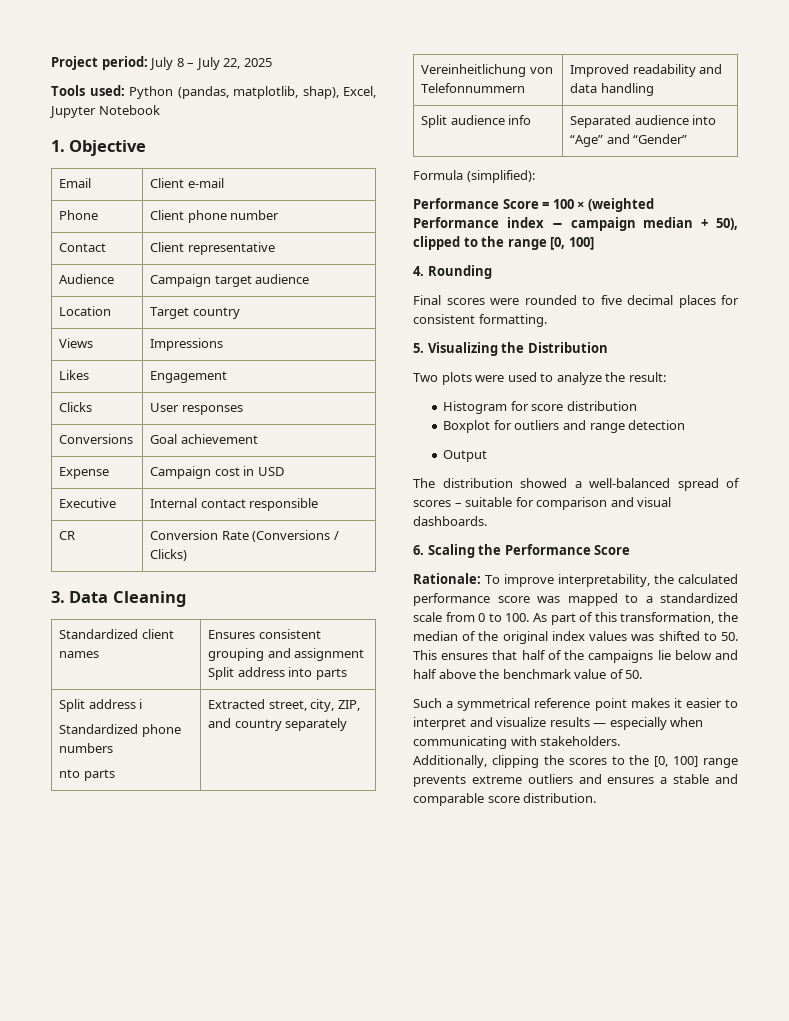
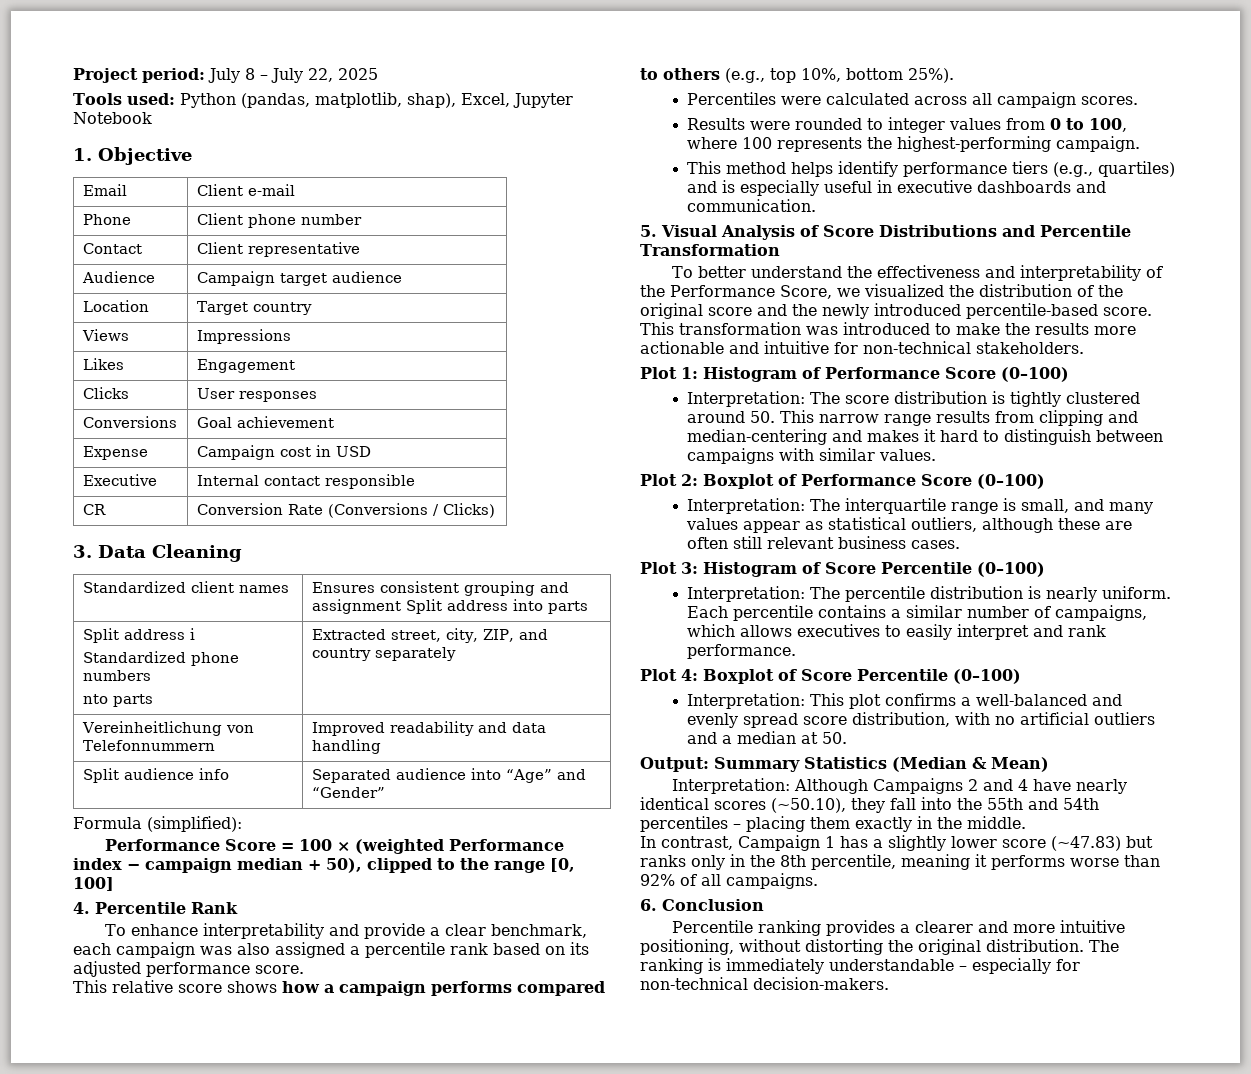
[427,265,492,279] [413,295,739,308] [413,314,547,327] [413,342,608,356] [413,372,666,385] [443,401,637,414] [443,420,686,433] [443,450,488,462] [413,478,740,491] [413,497,672,510] [413,516,487,526] [413,544,631,558] [413,573,738,587] [413,593,738,606] [413,612,738,625] [413,631,738,644] [413,650,738,663] [413,669,643,679] [413,698,738,711] [413,717,704,730] [413,736,621,749] [413,755,738,768] [413,774,738,787] [413,793,597,806] Rounding // Final scores were rounded to five decimal places for consistent formatting. // 5. Visualizing the Distribution // Two plots were used to analyze the result: // Histogram for score distribution // Boxplot for outliers and range detection // Output // The distribution showed a well-balanced spread of scores – suitable for comparison and visual dashboards. // 6. Scaling the Performance Score // Rationale: To improve interpretability, the calculated performance score was mapped to a standardized scale from 0 to 100. As part of this transformation, the median of the original index values was shifted to 50. This ensures that half of the campaigns lie below and half above the benchmark value of 50. // Such a symmetrical reference point makes it easier to interpret and visualize results — especially when communicating with stakeholders. // Additionally, clipping the scores to the [0, 100] range prevents extreme outliers and ensures a stable and comparable score distribution. -> [95,902,238,914] [105,923,588,939] [73,942,589,958] [73,961,304,977] [73,980,605,996] [640,68,954,83] [687,92,1139,108] [687,117,1128,133] [687,136,1141,152] [687,161,1176,177] [687,180,1107,196] [687,199,817,212] [640,225,1131,240] [640,244,780,256] [672,265,1164,281] [640,284,1123,299] [640,303,1152,319] [640,322,1136,335] [640,341,1084,354] [640,367,1069,382] [687,391,1141,407] [687,410,1139,426] [687,429,1164,445] [687,448,937,464] [640,474,1045,489] [687,498,1154,514] [686,517,1133,533] [687,536,961,549] [640,562,1045,577] [687,586,1172,602] [687,605,1148,621] [687,624,1107,640] [687,644,797,659] [640,669,1021,684] [687,693,1123,709] [687,712,1156,728] [687,731,848,744] [640,757,1049,772] [672,778,1128,794] [640,797,1099,813] [640,816,1026,832] [640,835,1153,851] [640,854,1160,870] [640,873,818,889] [640,899,764,911] [672,920,1126,936] [640,939,1119,955] [640,958,1080,974] [640,977,889,990] Percentile Rank // To enhance interpretability and provide a clear benchmark, each campaign was also assigned a percentile rank based on its adjusted performance score. // This relative score shows how a campaign performs compared to others (e.g., top 10%, bottom 25%). // Percentiles were calculated across all campaign scores. // Results were rounded to integer values from 0 to 100, where 100 represents the highest-performing campaign. // This method helps identify performance tiers (e.g., quartiles) and is especially useful in executive dashboards and communication. // 5. Visual Analysis of Score Distributions and Percentile Transformation // To better understand the effectiveness and interpretability of the Performance Score, we visualized the distribution of the original score and the newly introduced percentile-based score. This transformation was introduced to make the results more actionable and intuitive for non-technical stakeholders. // Plot 1: Histogram of Performance Score (0–100) // Interpretation: The score distribution is tightly clustered around 50. This narrow range results from clipping and median-centering and makes it hard to distinguish between campaigns with similar values. // Plot 2: Boxplot of Performance Score (0–100) // Interpretation: The interquartile range is small, and many values appear as statistical outliers, although these are often still relevant business cases. // Plot 3: Histogram of Score Percentile (0–100) // Interpretation: The percentile distribution is nearly uniform. Each percentile contains a similar number of campaigns, which allows executives to easily interpret and rank performance. // Plot 4: Boxplot of Score Percentile (0–100) // Interpretation: This plot confirms a well-balanced and evenly spread score distribution, with no artificial outliers and a median at 50. // Output: Summary Statistics (Median & Mean) // Interpretation: Although Campaigns 2 and 4 have nearly identical scores (~50.10), they fall into the 55th and 54th percentiles – placing them exactly in the middle. // In contrast, Campaign 1 has a slightly lower score (~47.83) but ranks only in the 8th percentile, meaning it performs worse than 92% of all campaigns. // 6. Conclusion // Percentile ranking provides a clearer and more intuitive positioning, without distorting the original distribution. The ranking is immediately understandable – especially for non-technical decision-makers.

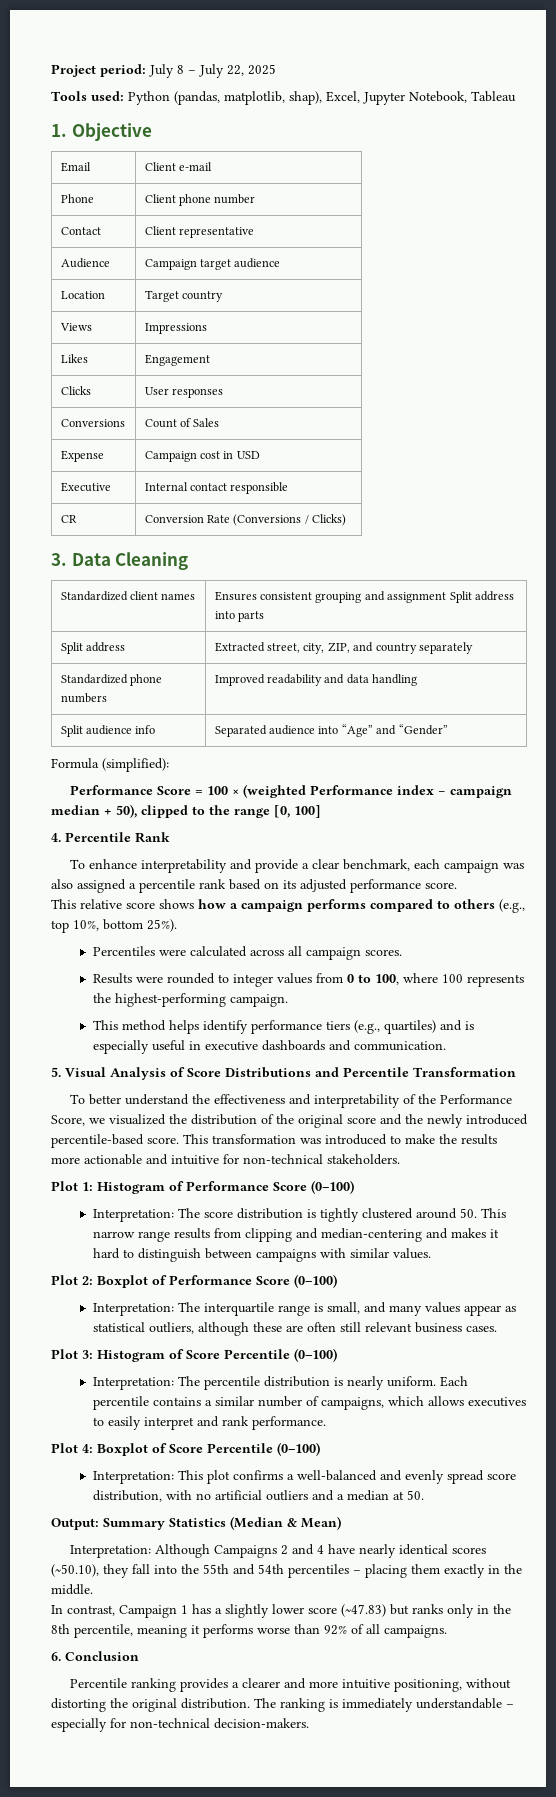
[73,112,152,124] Notebook -> [409,91,516,103] Notebook, Tableau
[196,416,334,428] Goal achievement -> [144,418,220,428] Count of Sales
[189,628,195,640] [82,651,239,666] [82,670,151,681] [82,694,153,707] i // Standardized phone numbers // nto parts -> (126, 647) none
[81,721,254,736] [82,740,215,751] Vereinheitlichung von Telefonnummern -> [60,674,163,686] [60,693,107,703] Standardized phone numbers

